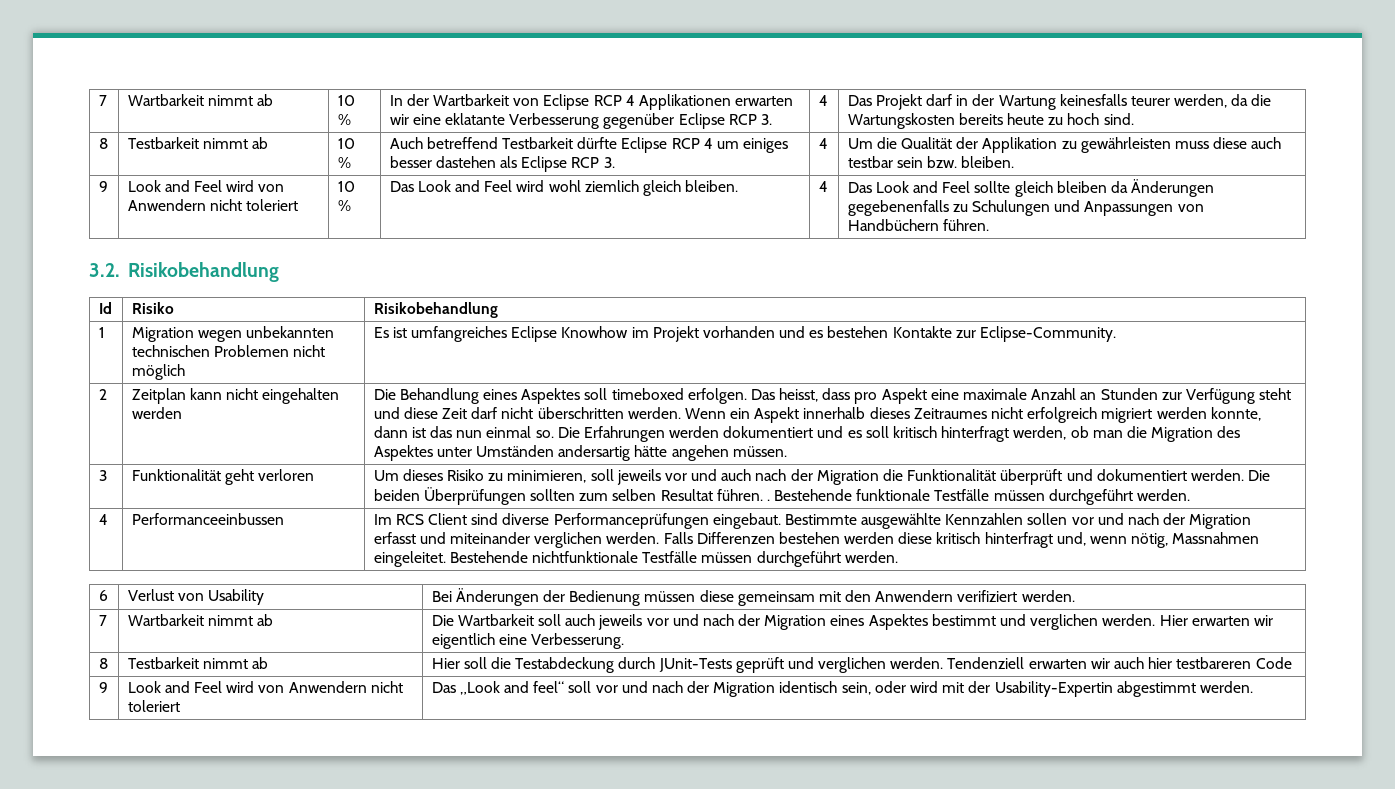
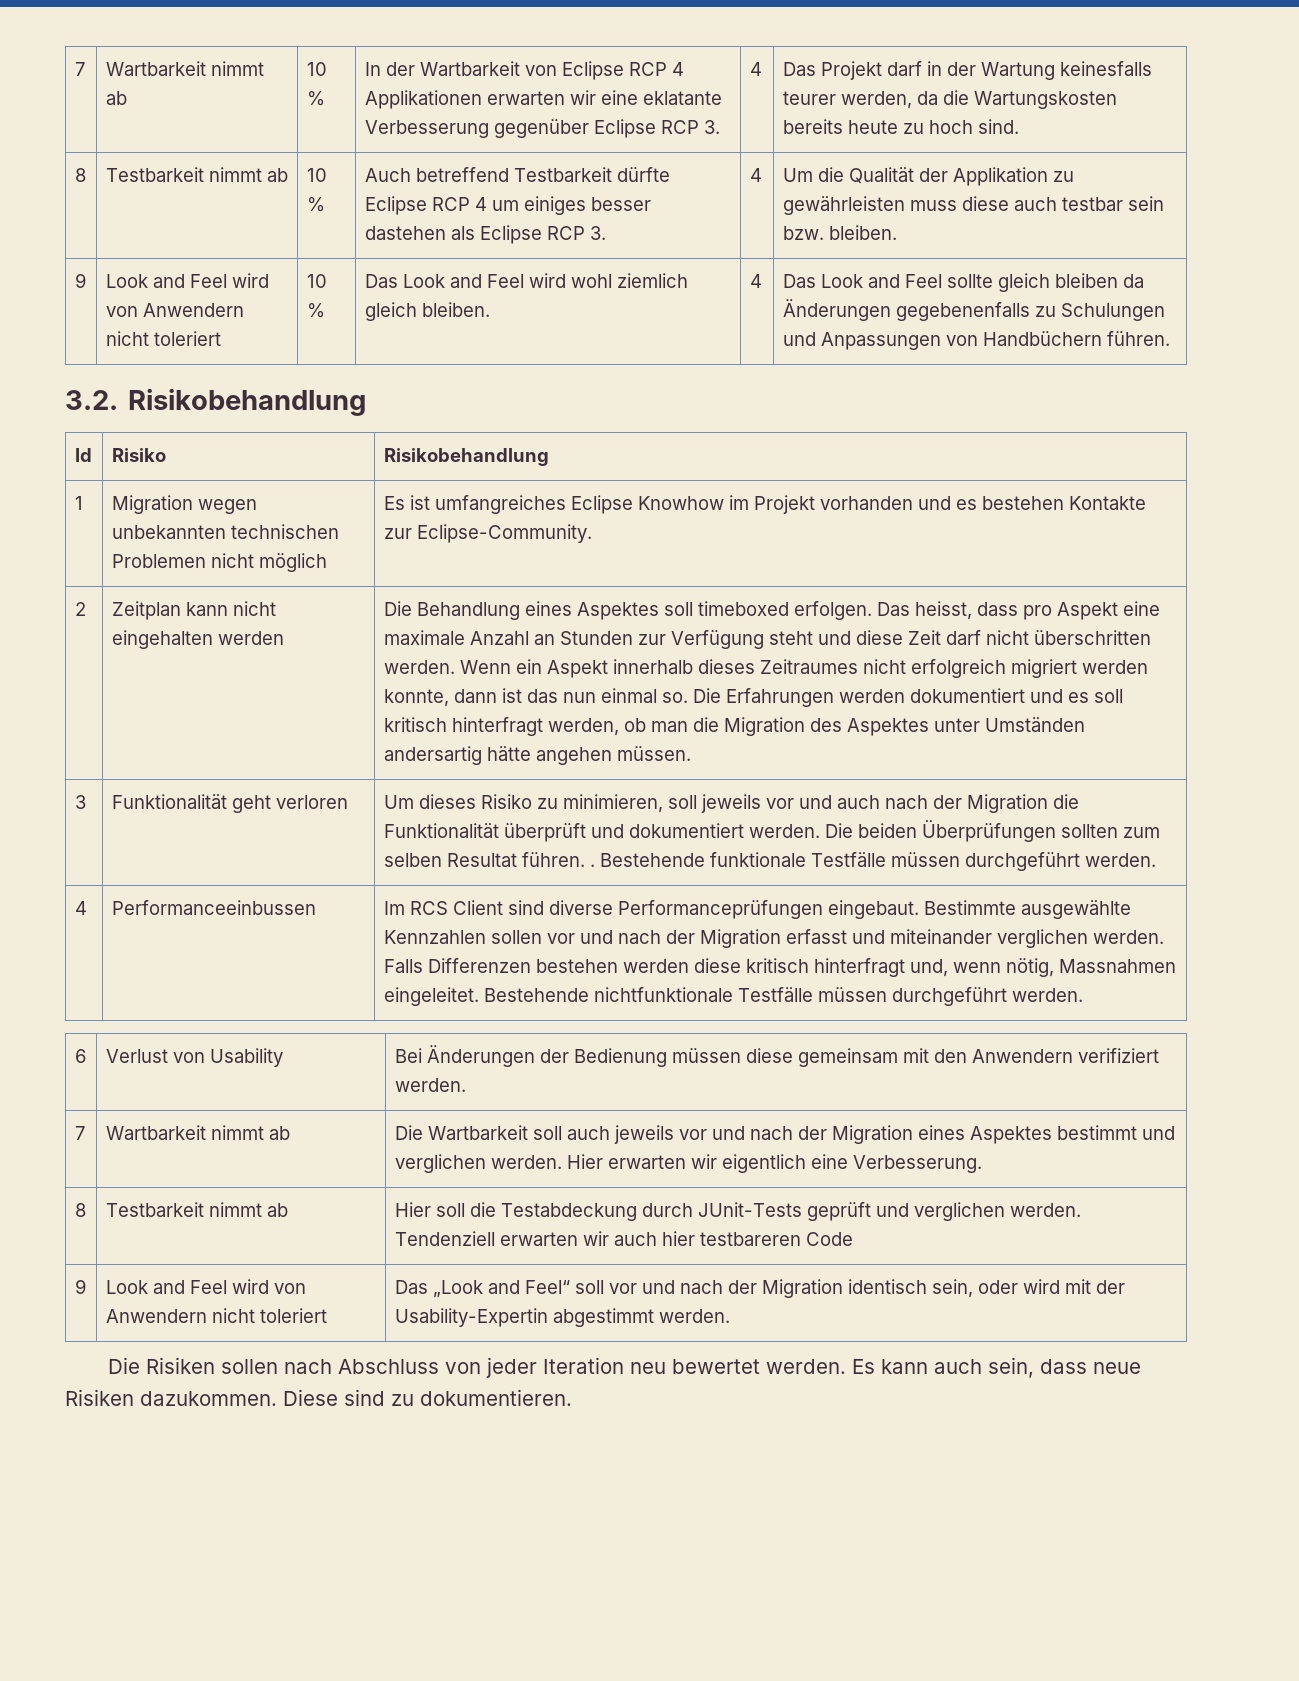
[533,681,565,693] feel“ -> [524,1280,570,1294] Feel“
(1253, 687) none -> [107,1357,1141,1378] [65,1389,572,1406] // Die Risiken sollen nach Abschluss von jeder Iteration neu bewertet werden. Es kann auch sein, dass neue Risiken dazukommen. Diese sind zu dokumentieren.

